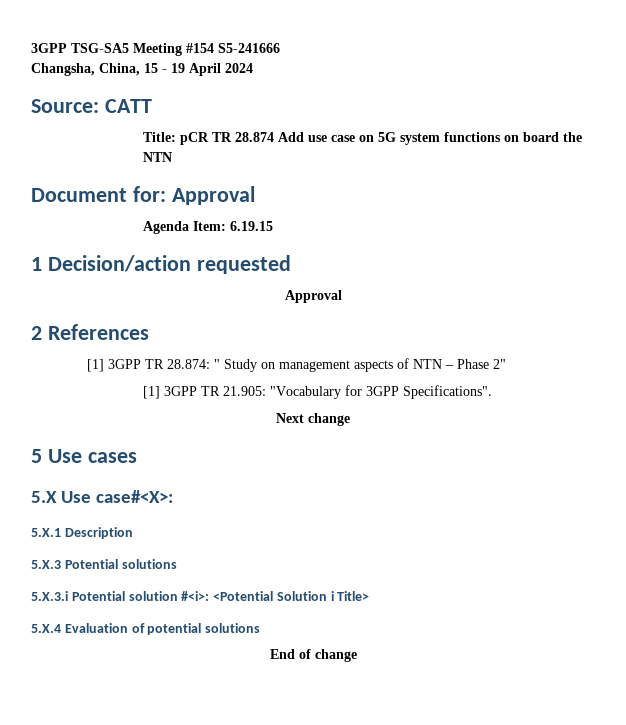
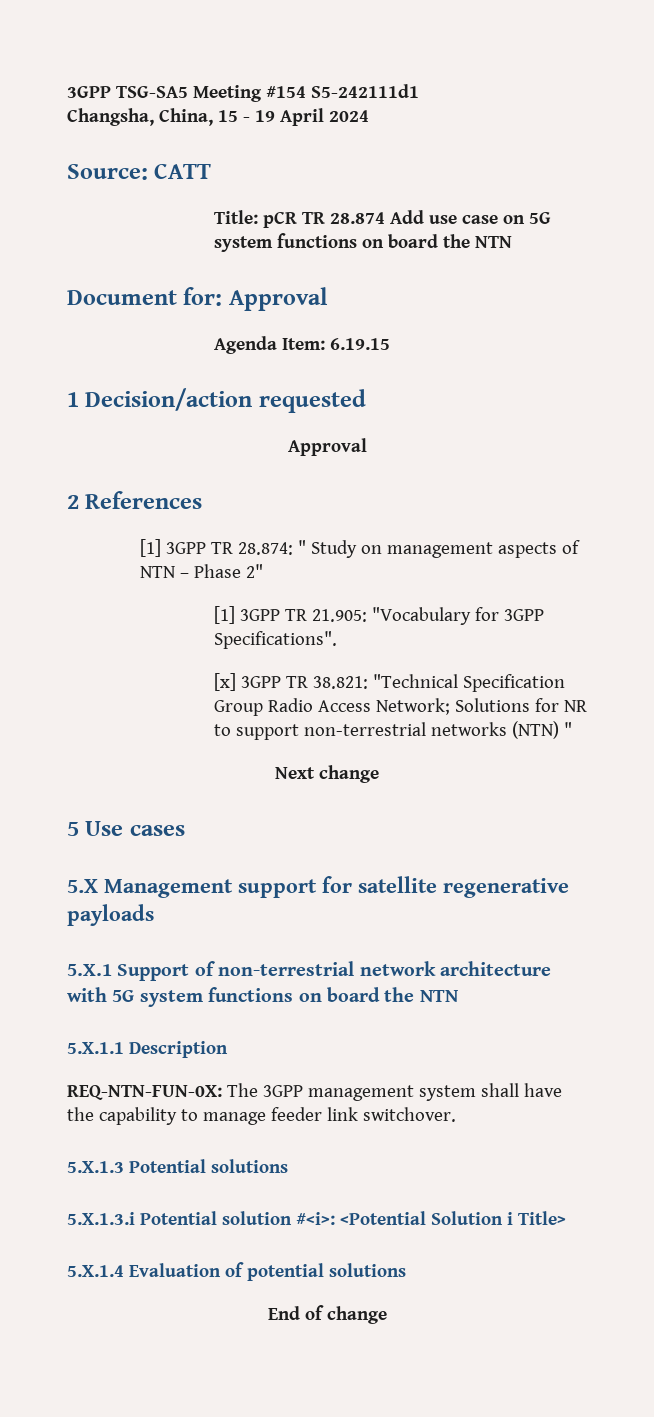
[218,43,280,53] S5-241666 -> [310,84,419,98] S5-242111d1
(492, 392) none -> [213,673,565,692] [213,698,587,716] [213,721,572,740] // [x] 3GPP TR 38.821: "Technical Specification Group Radio Access Network; Solutions for NR to support non-terrestrial networks (NTN) "
[61,490,174,503] [31,527,133,539] [31,560,61,569] Use case#<X>: // 5.X.1 Description // 5.X.3 -> [104,876,569,898] [67,904,154,926] [67,961,551,981] [67,987,458,1007] [67,1041,228,1058] [67,1083,562,1101] [67,1107,456,1125] [67,1161,124,1173] Management support for satellite regenerative payloads // 5.X.1 Support of non-terrestrial network architecture with 5G system functions on board the NTN // 5.X.1.1 Description // REQ-NTN-FUN-0X: The 3GPP management system shall have the capability to manage feeder link switchover. // 5.X.1.3
[31,591,68,601] 5.X.3.i -> [67,1212,135,1225] 5.X.1.3.i
[31,624,61,633] 5.X.4 -> [67,1265,124,1277] 5.X.1.4

